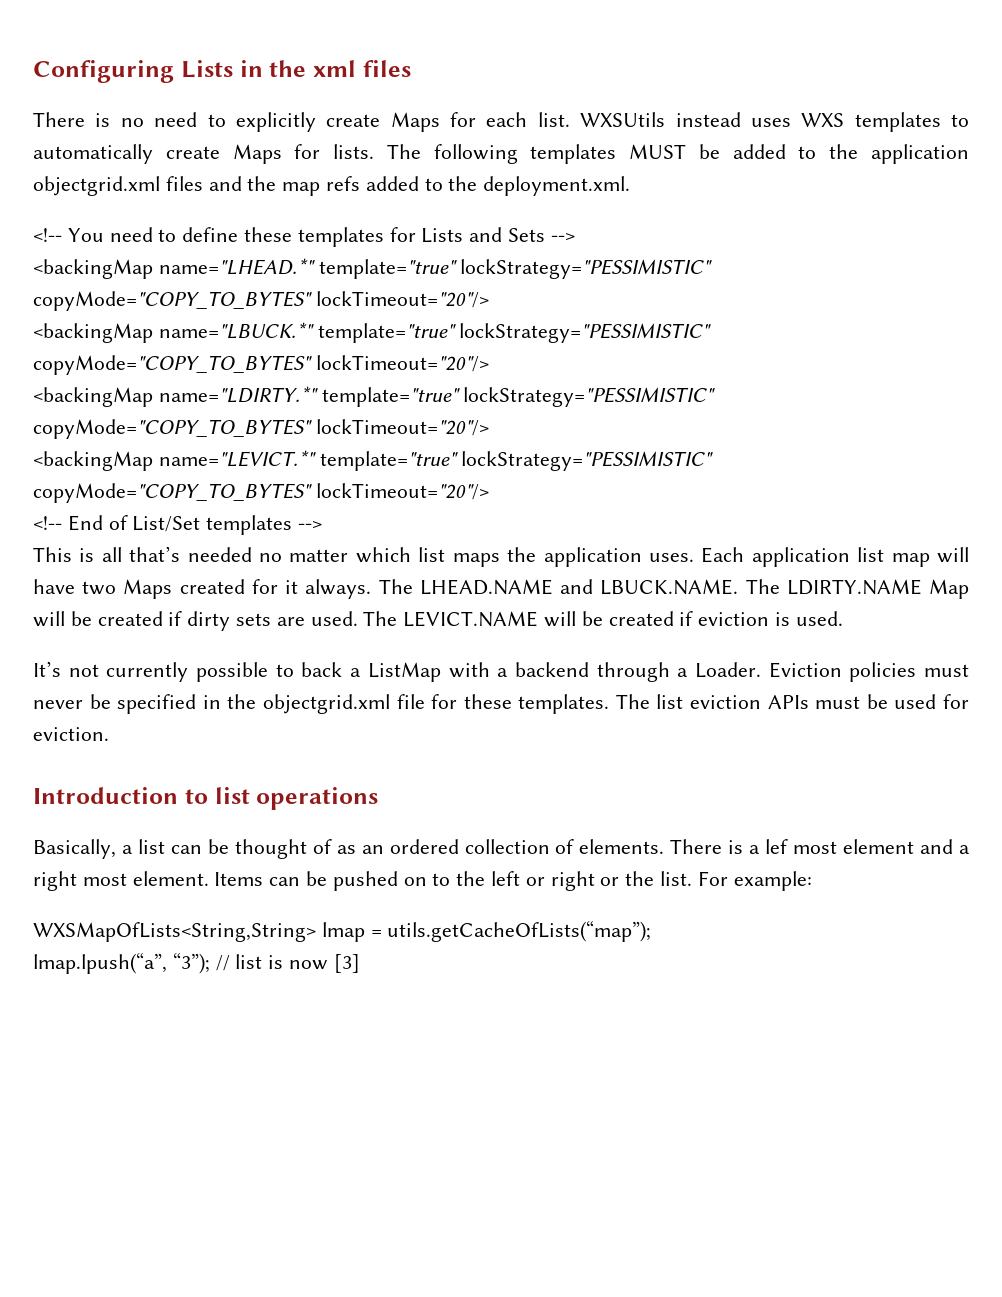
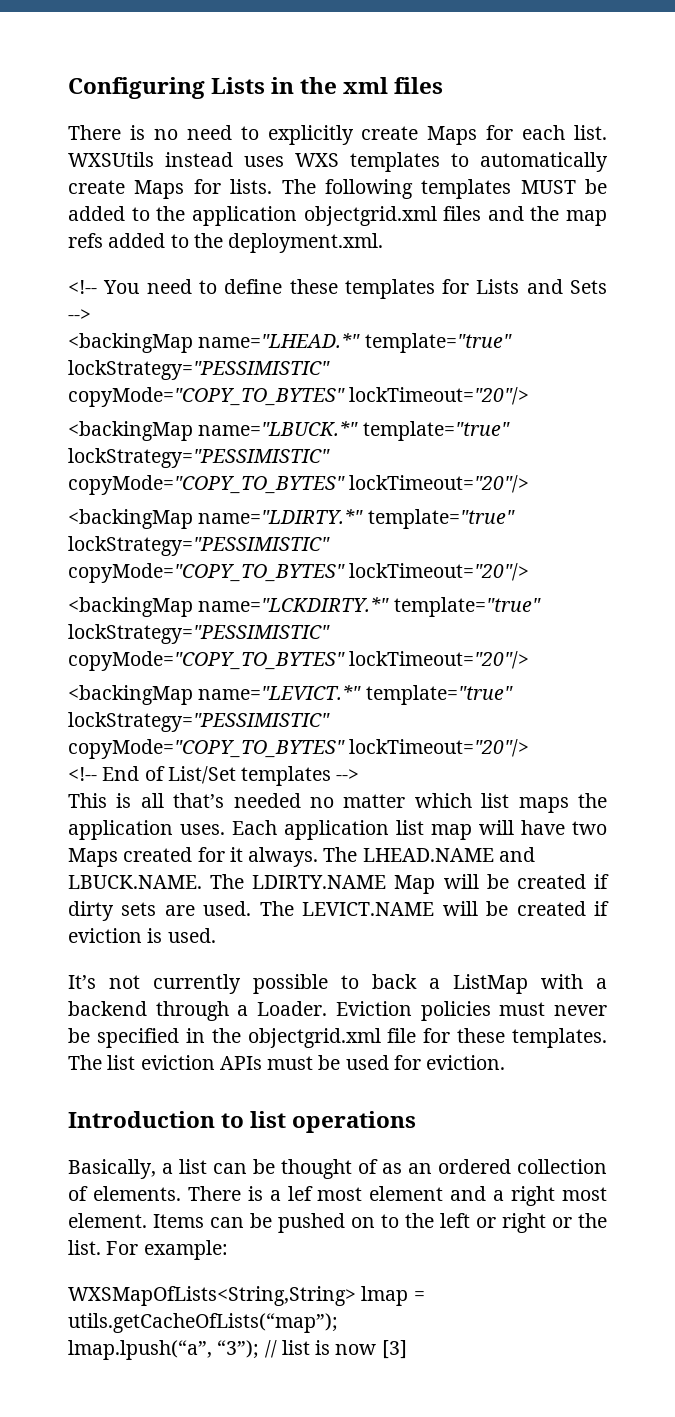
(489, 427) none -> [68,597,541,617] [68,624,330,644] [68,651,530,671] // <backingMap name="LCKDIRTY.*" template="true" lockStrategy="PESSIMISTIC" copyMode="COPY_TO_BYTES" lockTimeout="20"/>

